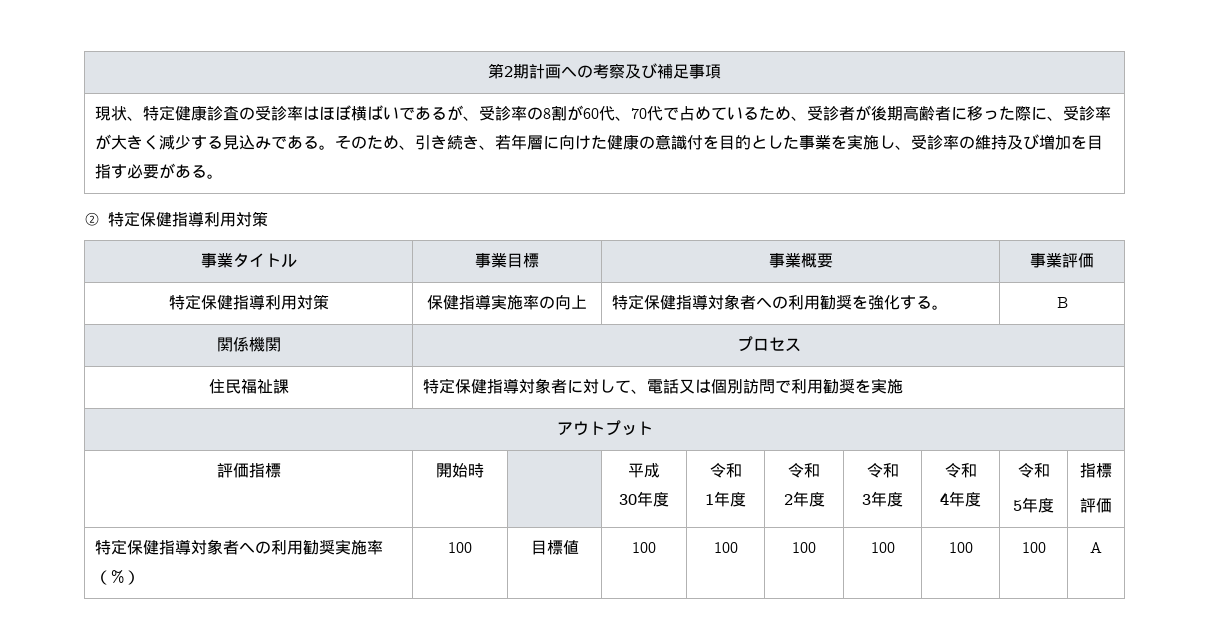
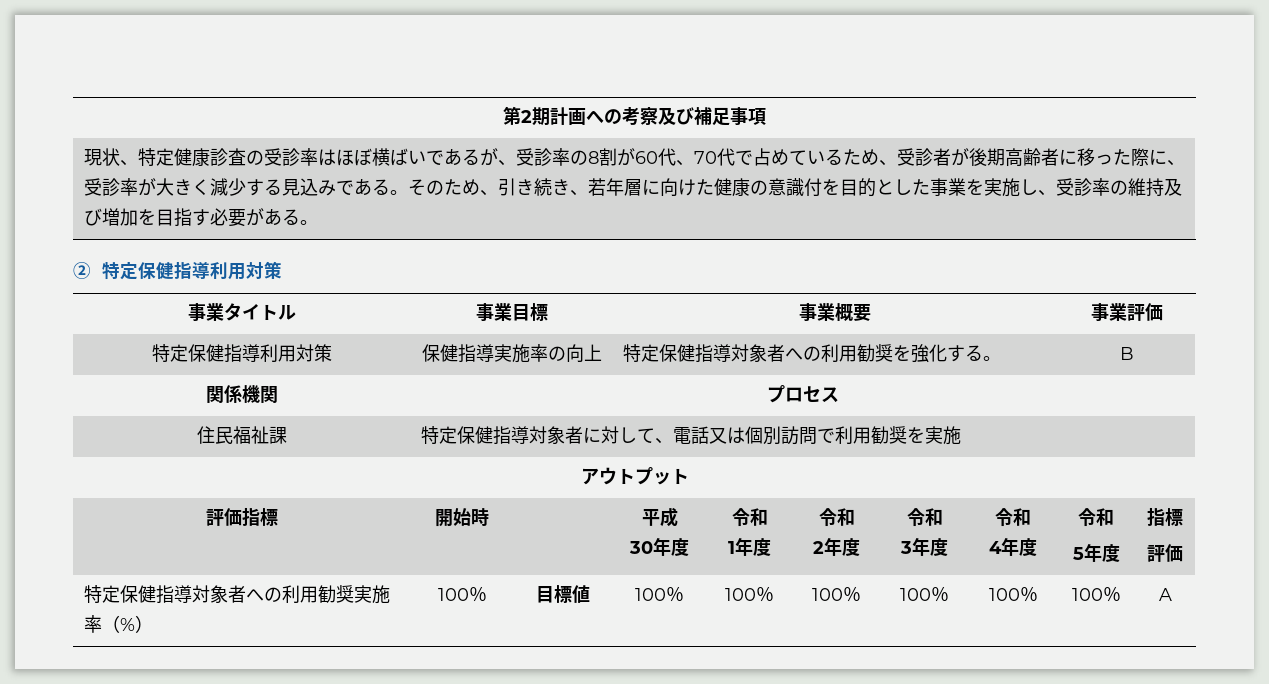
(472, 547) none -> [468,586,487,602] ％
[713,542,738,553] [792,542,816,553] [870,542,895,553] [948,542,973,553] [1021,542,1046,553] | 100 | 100 | 100 | 100 | 100 -> [666,586,684,602] [725,586,774,602] [812,586,861,602] [900,586,949,602] [988,586,1038,602] [1071,586,1121,602] ％ | 100％ | 100％ | 100％ | 100％ | 100％

